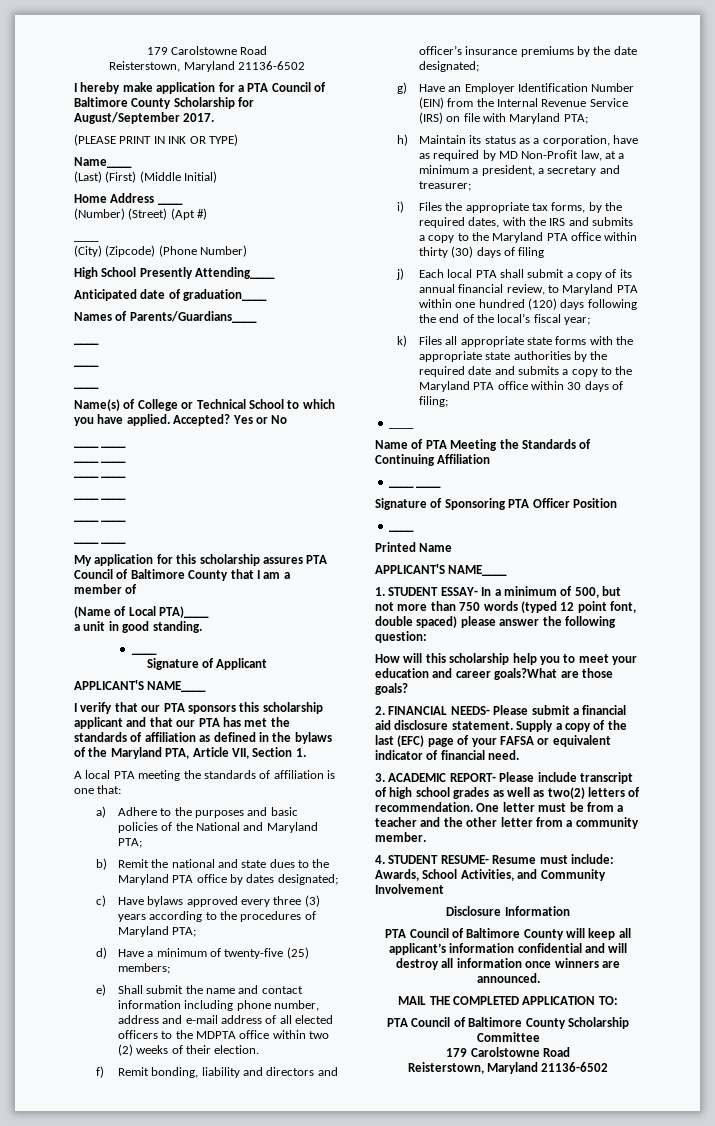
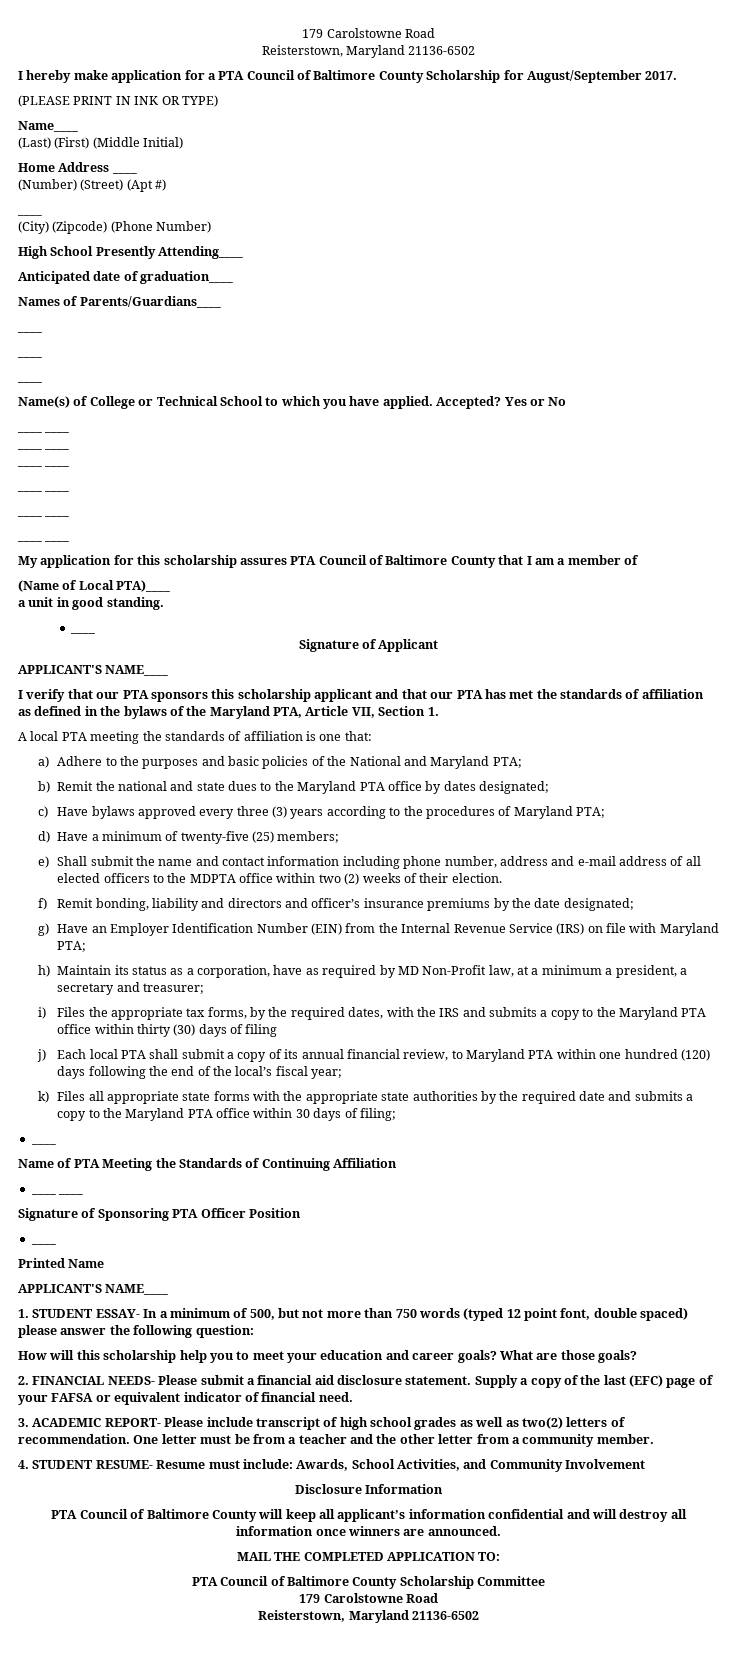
[494,668,558,680] goals?What -> [457,1350,533,1363] goals? What

